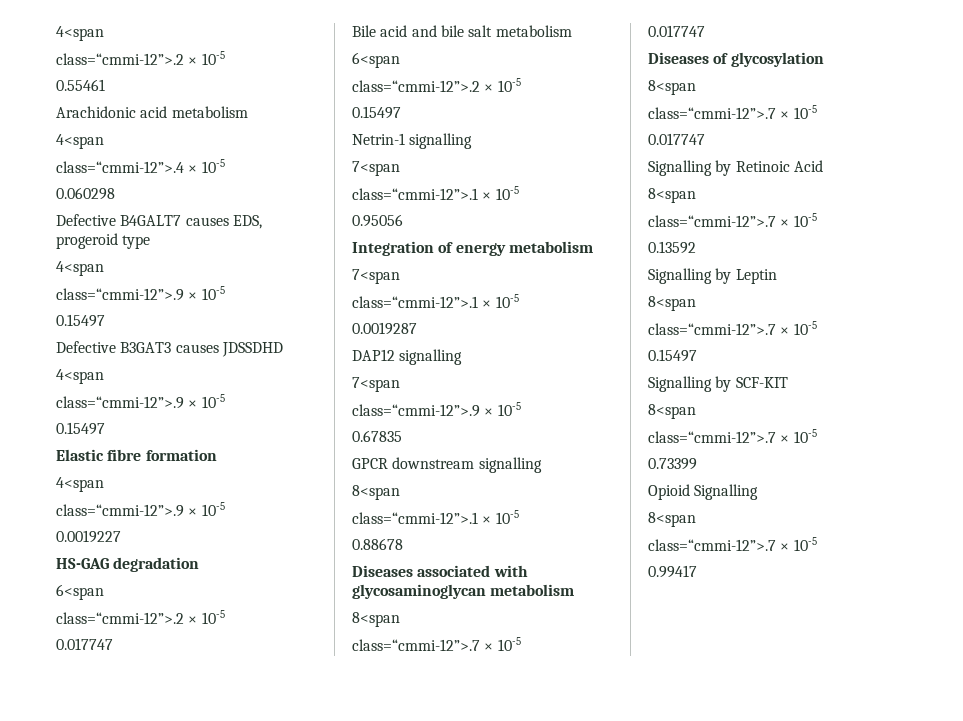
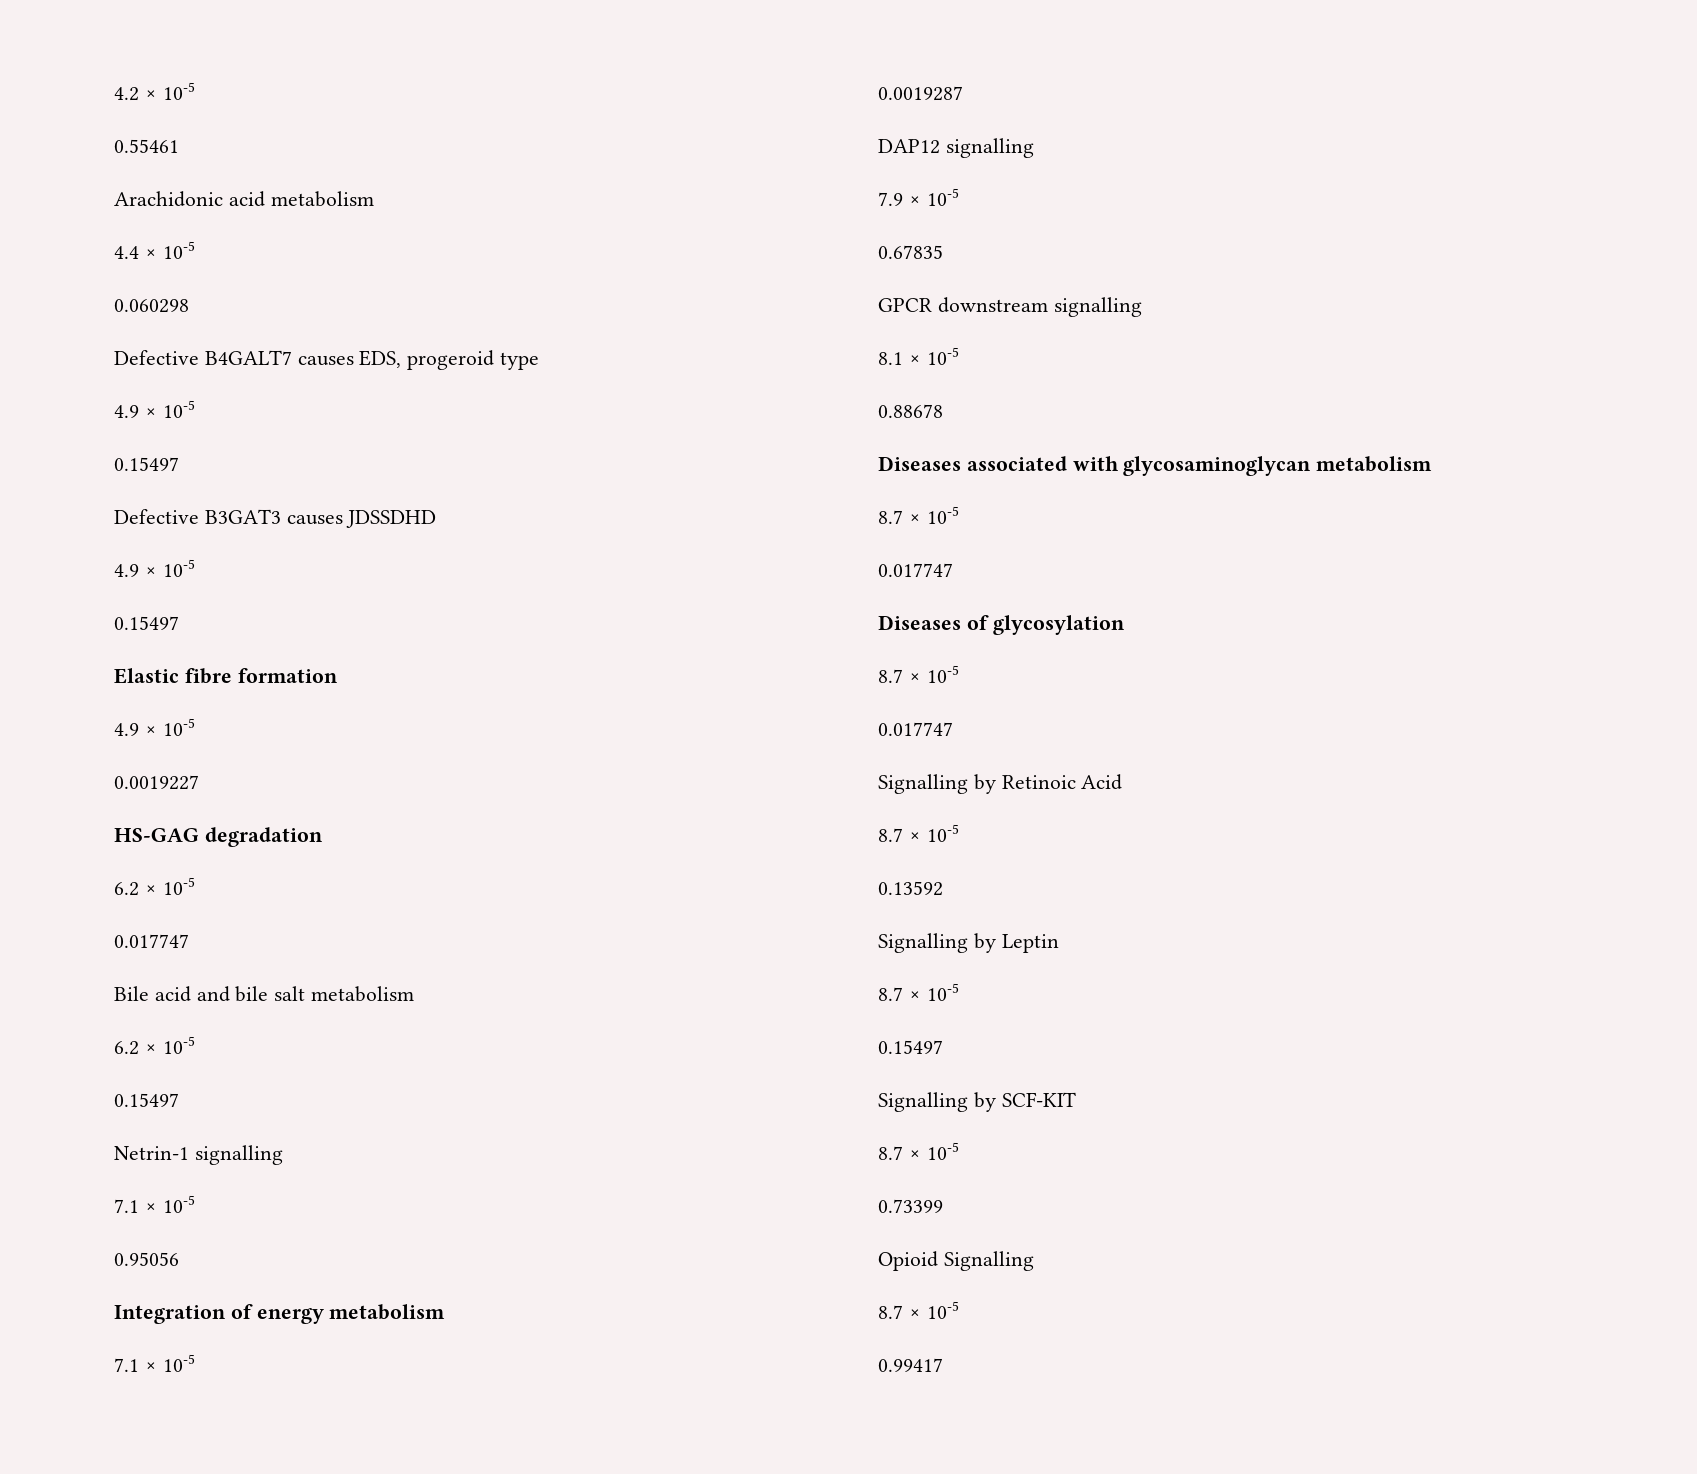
[56,26,104,41] [56,53,184,65] 4<span // class=“cmmi-12”>.2 -> [114,87,139,101] 4.2
[56,134,104,149] [56,161,184,173] 4<span // class=“cmmi-12”>.4 -> [114,246,139,259] 4.4
[56,261,104,276] [56,288,184,301] 4<span // class=“cmmi-12”>.9 -> [114,405,139,418] 4.9
[56,369,104,384] [56,396,184,409] 4<span // class=“cmmi-12”>.9 -> [114,564,139,577] 4.9
[56,477,104,492] [56,504,184,517] 4<span // class=“cmmi-12”>.9 -> [114,723,139,736] 4.9
[56,584,104,600] [56,612,184,624] 6<span // class=“cmmi-12”>.2 -> [114,882,139,896] 6.2
[352,52,400,68] [352,80,480,92] 6<span // class=“cmmi-12”>.2 -> [114,1041,139,1055] 6.2
[352,161,400,176] [352,188,478,200] 7<span // class=“cmmi-12”>.1 -> [114,1199,139,1213] 7.1
[352,269,400,284] [352,296,478,308] 7<span // class=“cmmi-12”>.1 -> [114,1358,139,1372] 7.1
[352,377,400,392] [352,404,480,417] 7<span // class=“cmmi-12”>.9 -> [878,192,903,206] 7.9
[352,485,400,500] [352,512,478,524] 8<span // class=“cmmi-12”>.1 -> [878,352,903,365] 8.1
[352,612,400,627] [352,639,480,651] 8<span // class=“cmmi-12”>.7 -> [878,510,903,524] 8.7
[648,80,696,95] [648,107,776,119] 8<span // class=“cmmi-12”>.7 -> [878,669,903,683] 8.7
[648,188,696,203] [648,215,776,227] 8<span // class=“cmmi-12”>.7 -> [878,828,903,842] 8.7
[648,296,696,311] [648,323,776,335] 8<span // class=“cmmi-12”>.7 -> [878,987,903,1001] 8.7
[648,404,696,419] [648,431,776,443] 8<span // class=“cmmi-12”>.7 -> [878,1146,903,1160] 8.7
[648,512,696,527] [648,539,776,551] 8<span // class=“cmmi-12”>.7 -> [878,1305,903,1319] 8.7

